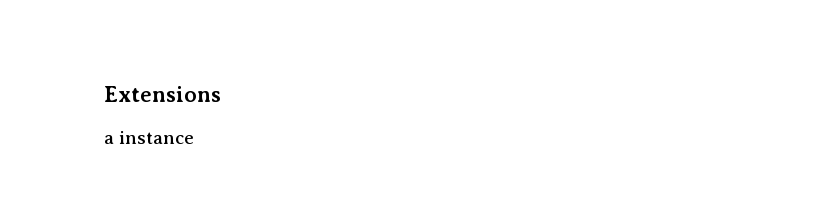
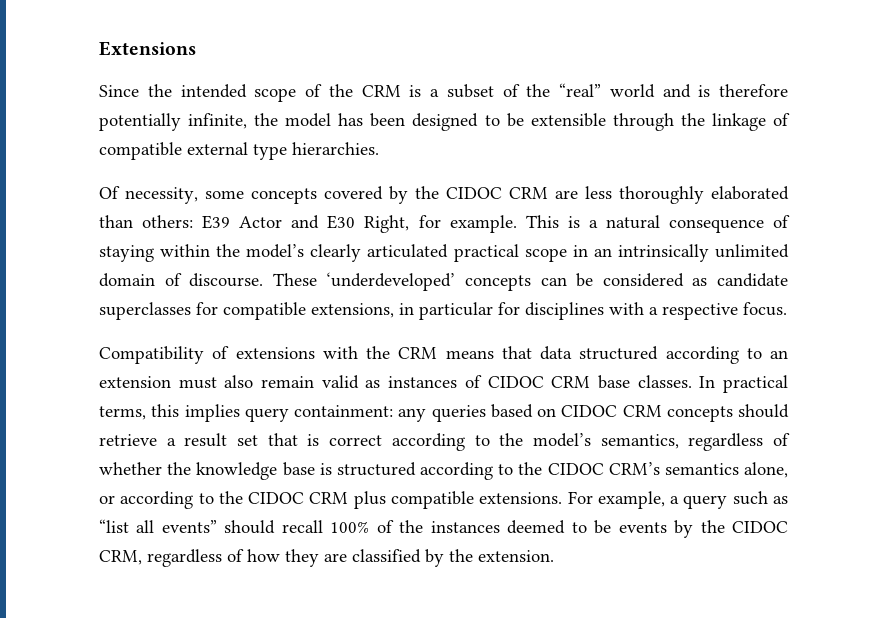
[104,131,195,144] a instance -> [99,83,788,102] [99,113,791,131] [99,142,379,160] [99,186,789,204] [99,215,790,233] [99,244,789,262] [99,272,789,291] [99,302,787,320] [99,346,788,364] [99,375,788,393] [99,404,789,422] [99,433,790,451] [99,462,788,480] [99,491,789,509] [99,519,788,538] [99,549,554,567] Since the intended scope of the CRM is a subset of the “real” world and is therefore potentially infinite, the model has been designed to be extensible through the linkage of compatible external type hierarchies. // Of necessity, some concepts covered by the CIDOC CRM are less thoroughly elaborated than others: E39 Actor and E30 Right, for example. This is a natural consequence of staying within the model’s clearly articulated practical scope in an intrinsically unlimited domain of discourse. These ‘underdeveloped’ concepts can be considered as candidate superclasses for compatible extensions, in particular for disciplines with a respective focus. // Compatibility of extensions with the CRM means that data structured according to an extension must also remain valid as instances of CIDOC CRM base classes. In practical terms, this implies query containment: any queries based on CIDOC CRM concepts should retrieve a result set that is correct according to the model’s semantics, regardless of whether the knowledge base is structured according to the CIDOC CRM’s semantics alone, or according to the CIDOC CRM plus compatible extensions. For example, a query such as “list all events” should recall 100% of the instances deemed to be events by the CIDOC CRM, regardless of how they are classified by the extension.

